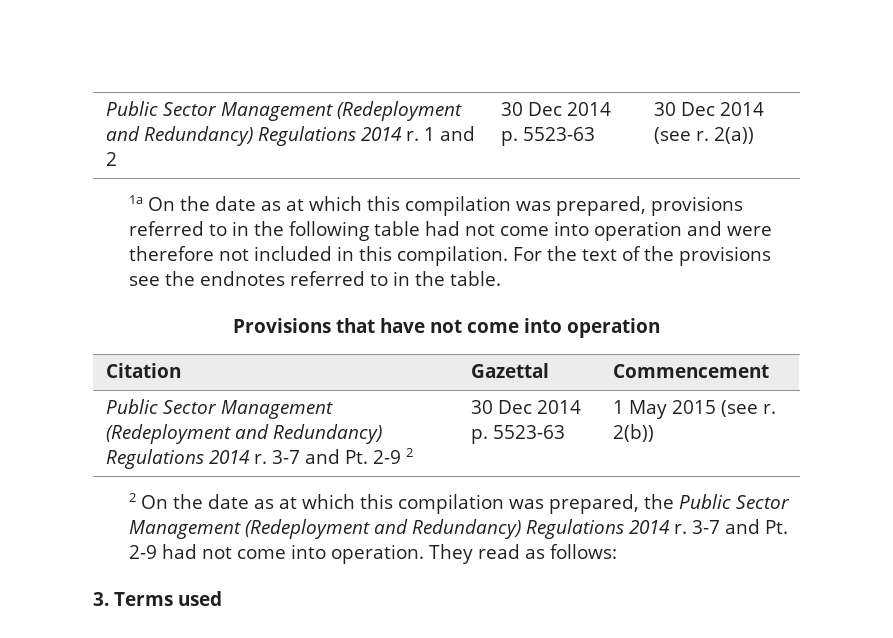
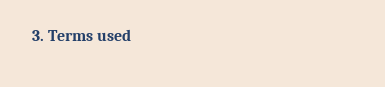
[105,101,462,121] [105,126,475,146] [105,152,117,166] [500,102,611,116] [500,127,595,146] [653,102,764,116] [653,127,754,144] [128,195,743,216] [128,221,772,241] [128,246,771,266] [128,271,501,286] [233,318,660,338] [105,363,181,378] [470,363,549,378] [612,364,769,378] [105,399,333,419] [105,424,382,444] [105,448,413,469] [470,400,581,414] [470,425,565,444] [612,400,776,419] [612,424,654,442] [128,493,790,514] [128,519,788,539] [128,544,617,564] Public Sector Management (Redeployment and Redundancy) Regulations 2014 r. 1 and 2 | 30 Dec 2014 p. 5523-63 | 30 Dec 2014 (see r. 2(a)) // 1a On the date as at which this compilation was prepared, provisions referred to in the following table had not come into operation and were therefore not included in this compilation. For the text of the provisions see the endnotes referred to in the table. // Provisions that have not come into operation // Citation | Gazettal | Commencement // Public Sector Management (Redeployment and Redundancy) Regulations 2014 r. 3-7 and Pt. 2-9 2 | 30 Dec 2014 p. 5523-63 | 1 May 2015 (see r. 2(b)) // 2 On the date as at which this compilation was prepared, the Public Sector Management (Redeployment and Redundancy) Regulations 2014 r. 3-7 and Pt. 2-9 had not come into operation. They read as follows: // -> (32, 35) none

